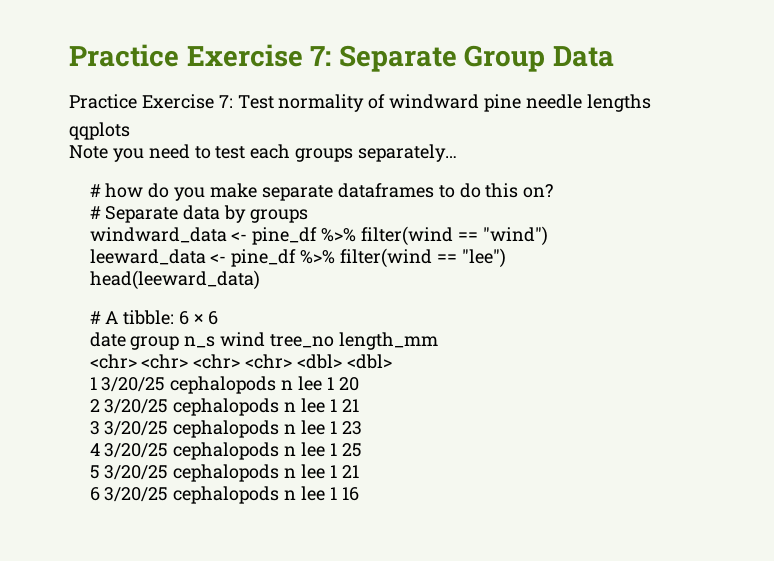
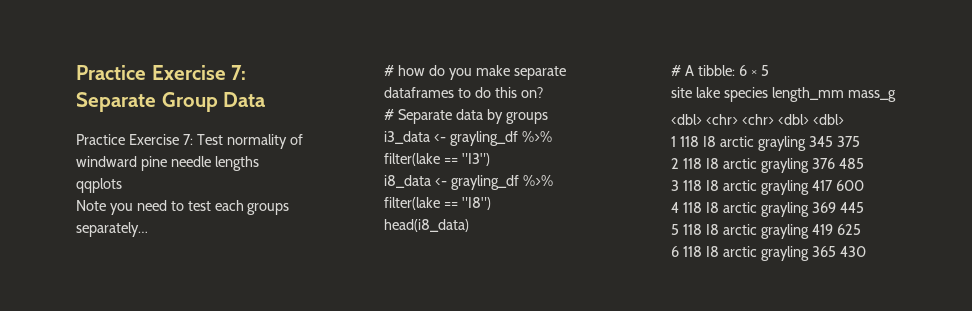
[89,226,548,246] [89,248,506,268] [89,270,260,290] windward_data <- pine_df %>% filter(wind == "wind") // leeward_data <- pine_df %>% filter(wind == "lee") // head(leeward_data) -> [384,131,552,146] [384,153,491,166] [384,175,553,190] [384,197,492,210] [384,219,470,232] i3_data <- grayling_df %>% filter(lake == "I3") // i8_data <- grayling_df %>% filter(lake == "I8") // head(i8_data)
[207,311,218,325] [89,332,335,350] 6 // date group n_s wind tree_no -> [760,65,769,76] [671,87,769,102] 5 // site lake species
[89,354,189,369] // <chr> <chr> -> [847,90,896,102] [671,114,703,125] mass_g // <dbl>
[101,376,359,394] [89,398,359,416] [89,420,362,438] [89,442,362,460] [89,464,359,482] [89,486,359,504] 3/20/25 cephalopods n lee 1 20 // 2 3/20/25 cephalopods n lee 1 21 // 3 3/20/25 cephalopods n lee 1 23 // 4 3/20/25 cephalopods n lee 1 25 // 5 3/20/25 cephalopods n lee 1 21 // 6 3/20/25 cephalopods n lee 1 16 -> [680,136,860,151] [671,158,864,173] [671,180,864,195] [671,202,864,217] [671,224,861,239] [671,246,866,261] 118 I8 arctic grayling 345 375 // 2 118 I8 arctic grayling 376 485 // 3 118 I8 arctic grayling 417 600 // 4 118 I8 arctic grayling 369 445 // 5 118 I8 arctic grayling 419 625 // 6 118 I8 arctic grayling 365 430

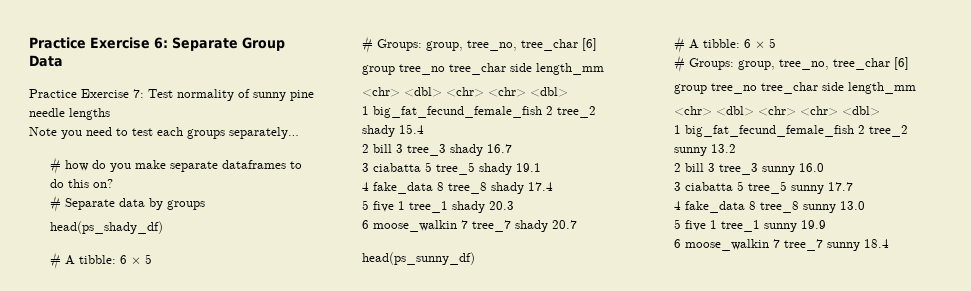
[76,65,247,80] Practice Exercise 7: -> [29,37,168,49] Practice Exercise 6:
[76,156,137,167] windward -> [253,92,286,101] sunny
[76,178,122,193] // qqplots -> (110, 114) none
[384,131,552,146] [384,153,491,166] [384,175,553,190] [384,197,492,210] [384,219,470,232] [671,65,769,76] [671,87,896,102] [671,114,844,125] [671,136,860,151] [671,158,864,173] [671,180,864,195] [671,202,864,217] [671,224,861,239] [671,246,866,261] i3_data <- grayling_df %>% filter(lake == "I3") // i8_data <- grayling_df %>% filter(lake == "I8") // head(i8_data) // # A tibble: 6 × 5 // site lake species length_mm mass_g // <dbl> <chr> <chr> <dbl> <dbl> // 1 118 I8 arctic grayling 345 375 // 2 118 I8 arctic grayling 376 485 // 3 118 I8 arctic grayling 417 600 // 4 118 I8 arctic grayling 369 445 // 5 118 I8 arctic grayling 419 625 // 6 118 I8 arctic grayling 365 430 -> [50,221,164,234] [50,252,153,269] [362,36,598,53] [362,63,605,75] [362,87,569,97] [362,106,597,118] [362,124,425,137] [362,144,513,156] [362,162,542,175] [362,182,554,194] [362,200,515,213] [362,220,578,232] [362,252,476,265] [674,36,777,53] [674,55,910,72] [674,82,917,94] [674,106,881,116] [674,125,909,137] [674,144,737,156] [674,163,825,175] [674,181,854,194] [674,201,866,213] [674,219,827,232] [674,239,890,251] head(ps_shady_df) // # A tibble: 6 × 5 // # Groups: group, tree_no, tree_char [6] // group tree_no tree_char side length_mm // <chr> <dbl> <chr> <chr> <dbl> // 1 big_fat_fecund_female_fish 2 tree_2 shady 15.4 // 2 bill 3 tree_3 shady 16.7 // 3 ciabatta 5 tree_5 shady 19.1 // 4 fake_data 8 tree_8 shady 17.4 // 5 five 1 tree_1 shady 20.3 // 6 moose_walkin 7 tree_7 shady 20.7 // head(ps_sunny_df) // # A tibble: 6 × 5 // # Groups: group, tree_no, tree_char [6] // group tree_no tree_char side length_mm // <chr> <dbl> <chr> <chr> <dbl> // 1 big_fat_fecund_female_fish 2 tree_2 sunny 13.2 // 2 bill 3 tree_3 sunny 16.0 // 3 ciabatta 5 tree_5 sunny 17.7 // 4 fake_data 8 tree_8 sunny 13.0 // 5 five 1 tree_1 sunny 19.9 // 6 moose_walkin 7 tree_7 sunny 18.4

